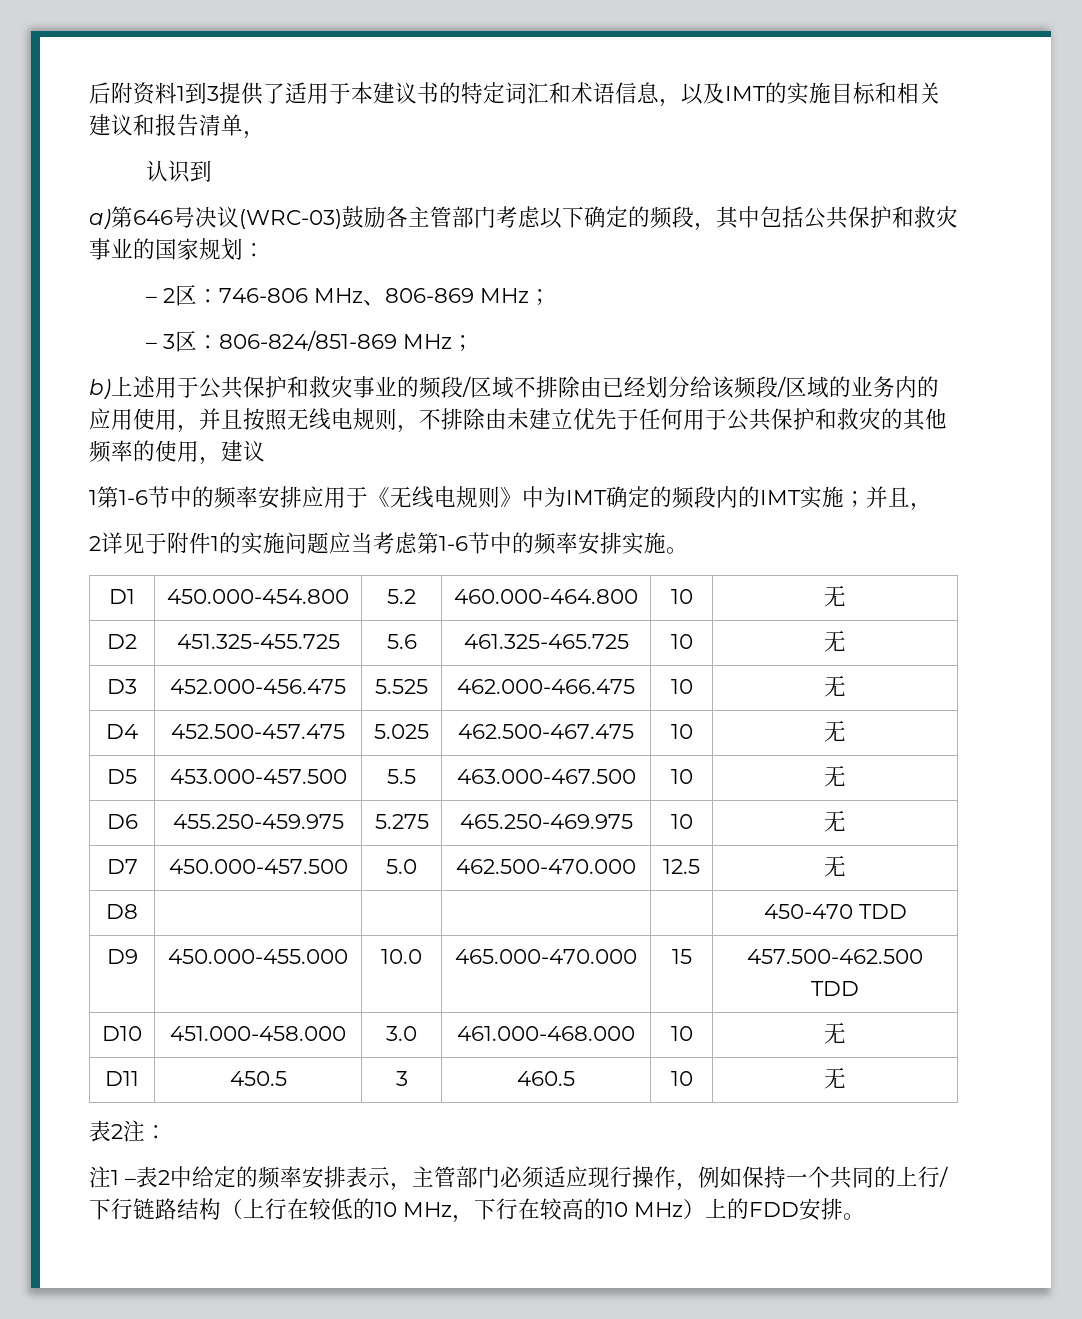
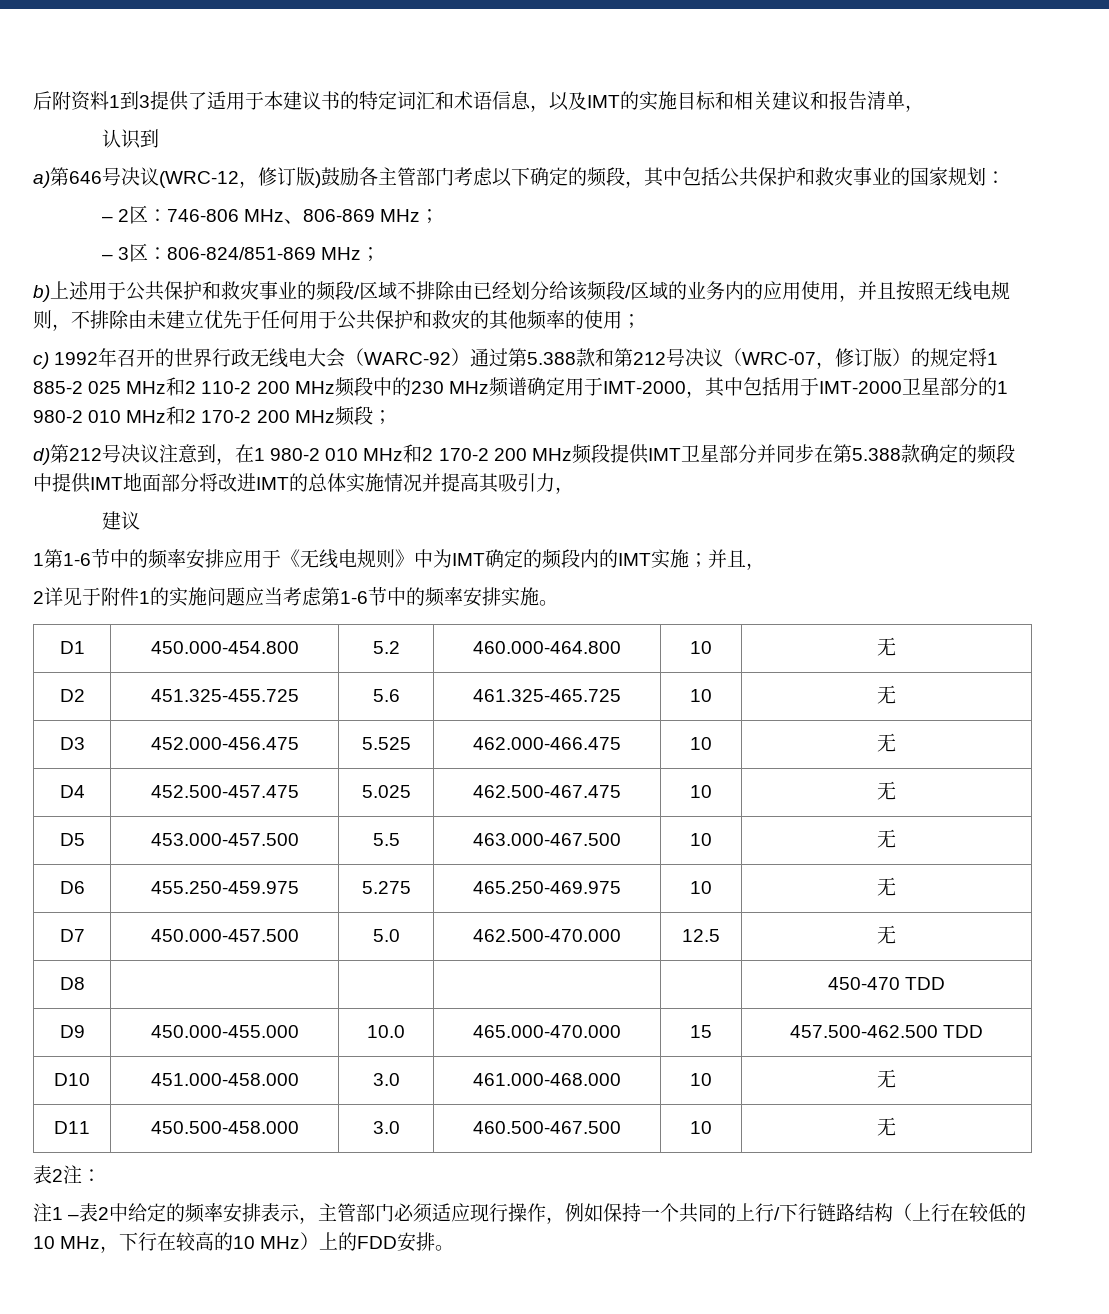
[239,209,342,229] (WRC-03) -> [159,167,321,188] (WRC-12，修订版)
[199,457,221,465] ， -> [622,314,641,329] [33,348,999,369] [33,377,1008,398] [33,406,392,426] [33,444,1015,465] [33,473,574,494] ； // c) 1992年召开的世界行政无线电大会（WARC-92）通过第5.388款和第212号决议（WRC-07，修订版）的规定将1 885-2 025 MHz和2 110-2 200 MHz频段中的230 MHz频谱确定用于IMT-2000，其中包括用于IMT-2000卫星部分的1 980-2 010 MHz和2 170-2 200 MHz频段； // d)第212号决议注意到，在1 980-2 010 MHz和2 170-2 200 MHz频段提供IMT卫星部分并同步在第5.388款确定的频段中提供IMT地面部分将改进IMT的总体实施情况并提高其吸引力， //
[229,1071,287,1086] [395,1071,408,1086] [517,1071,575,1086] 450.5 | 3 | 460.5 -> [150,1121,299,1134] [372,1121,400,1134] [473,1121,621,1134] 450.500-458.000 | 3.0 | 460.500-467.500

